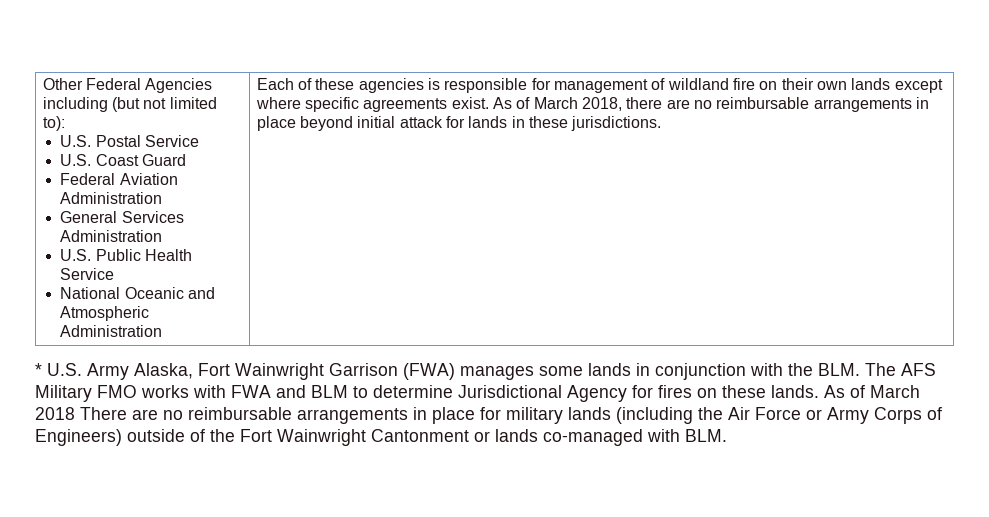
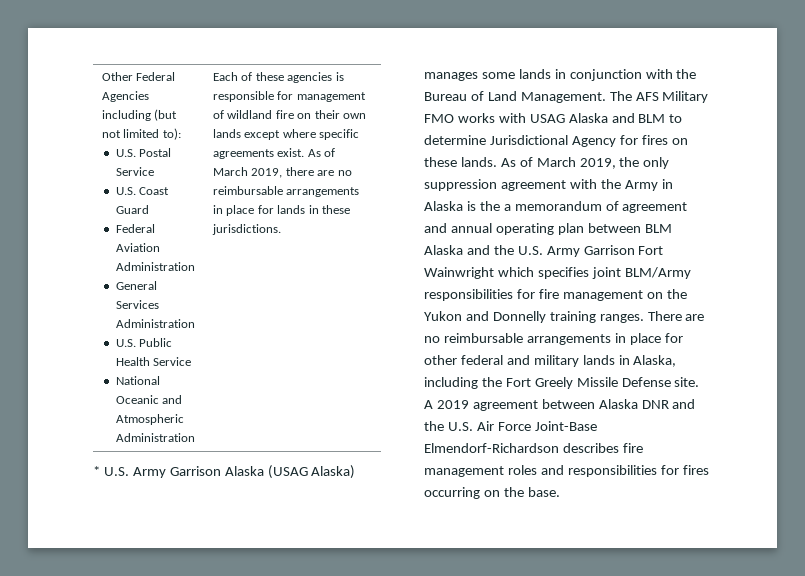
[581,97,622,111] 2018, -> [251,168,283,178] 2019,
[300,116,443,131] beyond initial attack -> (255, 210) none
[134,363,455,380] Alaska, Fort Wainwright Garrison (FWA) -> [169,465,356,479] Garrison Alaska (USAG Alaska)
[818,363,860,376] BLM. -> [424,91,606,103] Bureau of Land Management.
[231,385,271,398] FWA -> [529,113,608,123] USAG Alaska
[35,407,75,420] 2018 -> [579,157,670,169] [424,179,673,191] [424,201,688,213] [424,223,672,235] [424,245,664,257] [424,267,691,279] [424,289,687,301] [424,311,644,323] 2019, the only suppression agreement with the Army in Alaska is the a memorandum of agreement and annual operating plan between BLM Alaska and the U.S. Army Garrison Fort Wainwright which specifies joint BLM/Army responsibilities for fire management on the Yukon and Donnelly training ranges.
[506,407,942,424] [35,429,727,446] military lands (including the Air Force or Army Corps of Engineers) outside of the Fort Wainwright Cantonment or lands co-managed with BLM. -> [424,355,677,367] [424,377,700,389] [424,399,696,411] [424,421,597,431] [424,443,643,453] [424,465,709,477] [424,487,560,499] other federal and military lands in Alaska, including the Fort Greely Missile Defense site. A 2019 agreement between Alaska DNR and the U.S. Air Force Joint-Base Elmendorf-Richardson describes fire management roles and responsibilities for fires occurring on the base.

